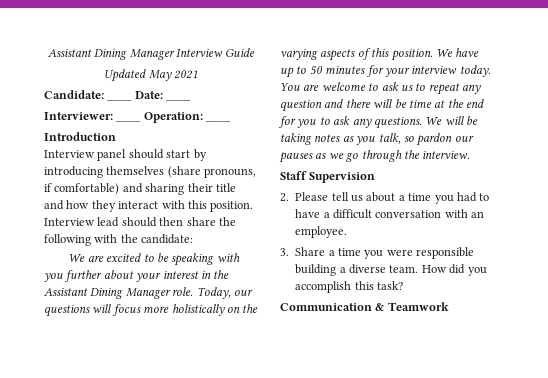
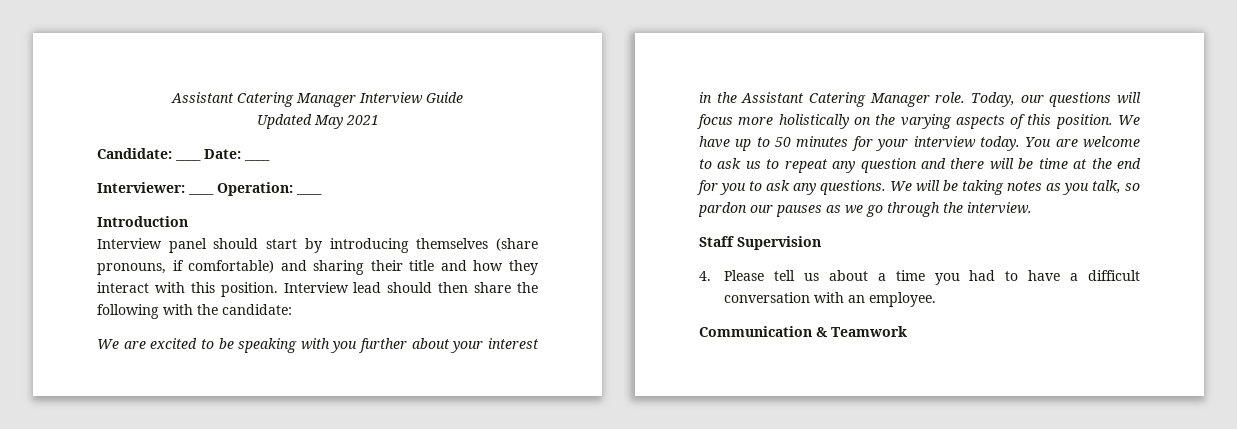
[47,48,128,60] Assistant Dining -> [171,92,294,107] Assistant Catering
[90,287,124,299] Dining -> [809,92,866,107] Catering
[280,193,289,202] 2. -> [699,271,711,281] 4.
[280,247,475,259] [295,264,487,276] [295,281,403,293] // 3. Share a time you were responsible building a diverse team. How did you accomplish this task? -> (937, 299) none

